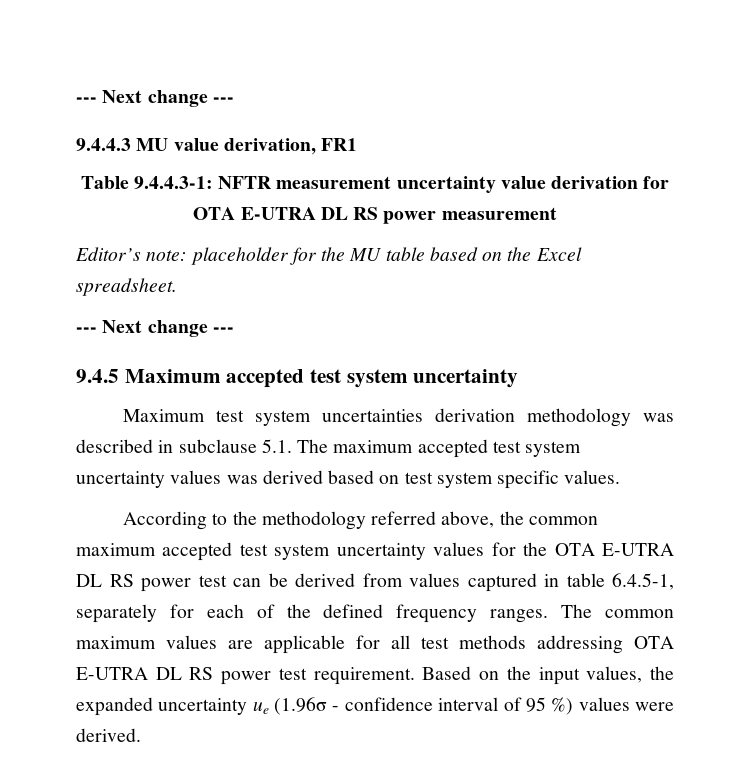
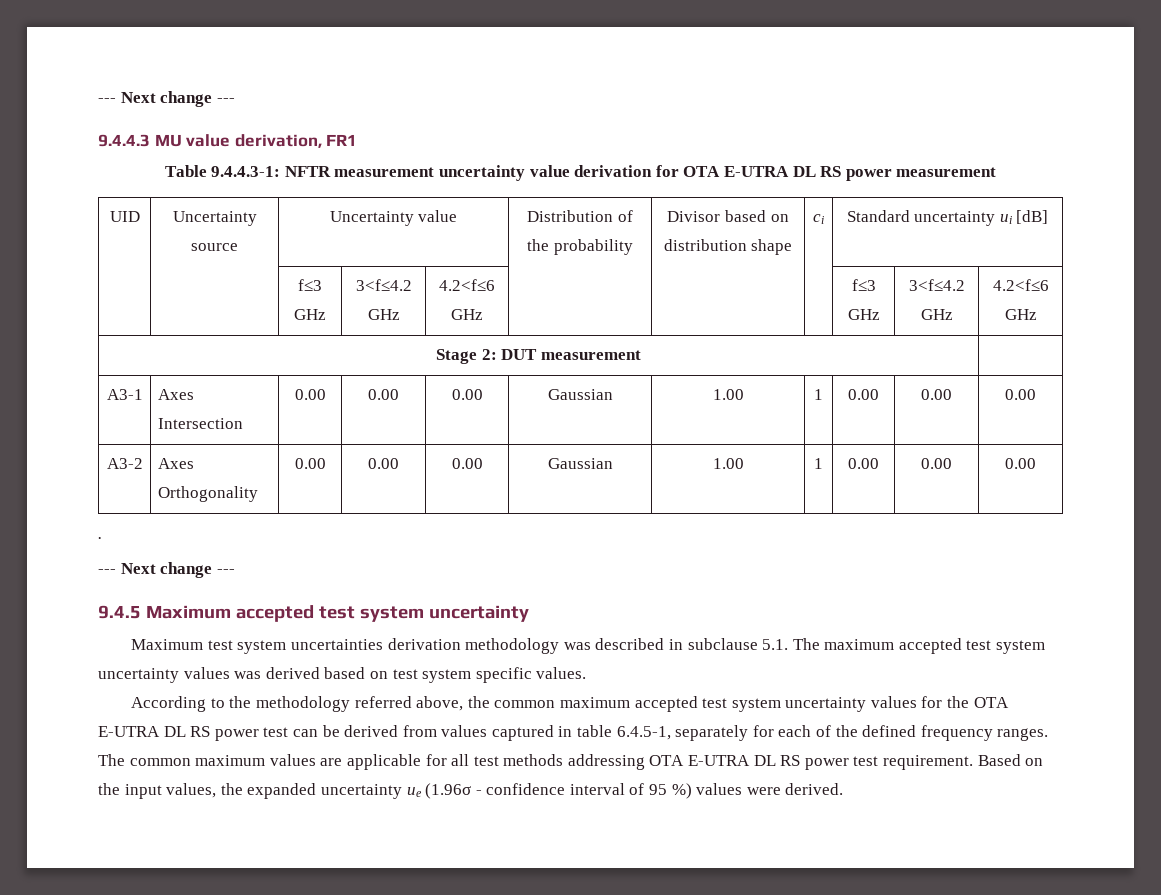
[75,247,582,265] [76,278,177,296] // Editor’s note: placeholder for the MU table based on the Excel spreadsheet. -> [109,211,140,222] [172,211,257,226] [191,243,238,251] [329,210,458,226] [527,210,633,222] [527,239,633,255] [667,210,789,222] [663,239,793,255] [813,214,824,224] [846,210,1049,226] [298,279,322,291] [294,309,326,320] [355,279,412,291] [367,309,400,320] [438,279,495,291] [450,309,483,320] [851,279,876,291] [847,309,880,320] [908,279,965,291] [920,309,953,320] [992,279,1049,291] [1004,309,1037,320] [436,349,641,364] [106,389,143,400] [157,389,194,400] [157,418,243,429] [294,389,326,400] [367,389,399,400] [451,389,483,400] [547,389,613,400] [712,389,744,400] [814,389,823,400] [848,389,879,400] [921,389,952,400] [1005,389,1036,400] [106,458,143,469] [157,458,194,469] [157,486,258,502] [294,458,326,469] [367,458,399,469] [451,458,483,469] [547,458,613,469] [712,458,744,469] [814,458,823,469] [848,458,879,469] [921,458,952,469] [1005,458,1036,469] [98,537,102,539] // UID | Uncertainty source | Uncertainty value | Distribution of the probability | Divisor based on distribution shape | ci | Standard uncertainty ui [dB] // | | f≤3 GHz | 3<f≤4.2 GHz | 4.2<f≤6 GHz | | | | f≤3 GHz | 3<f≤4.2 GHz | 4.2<f≤6 GHz // Stage 2: DUT measurement | // A3-1 | Axes Intersection | 0.00 | 0.00 | 0.00 | Gaussian | 1.00 | 1 | 0.00 | 0.00 | 0.00 // A3-2 | Axes Orthogonality | 0.00 | 0.00 | 0.00 | Gaussian | 1.00 | 1 | 0.00 | 0.00 | 0.00 // .

